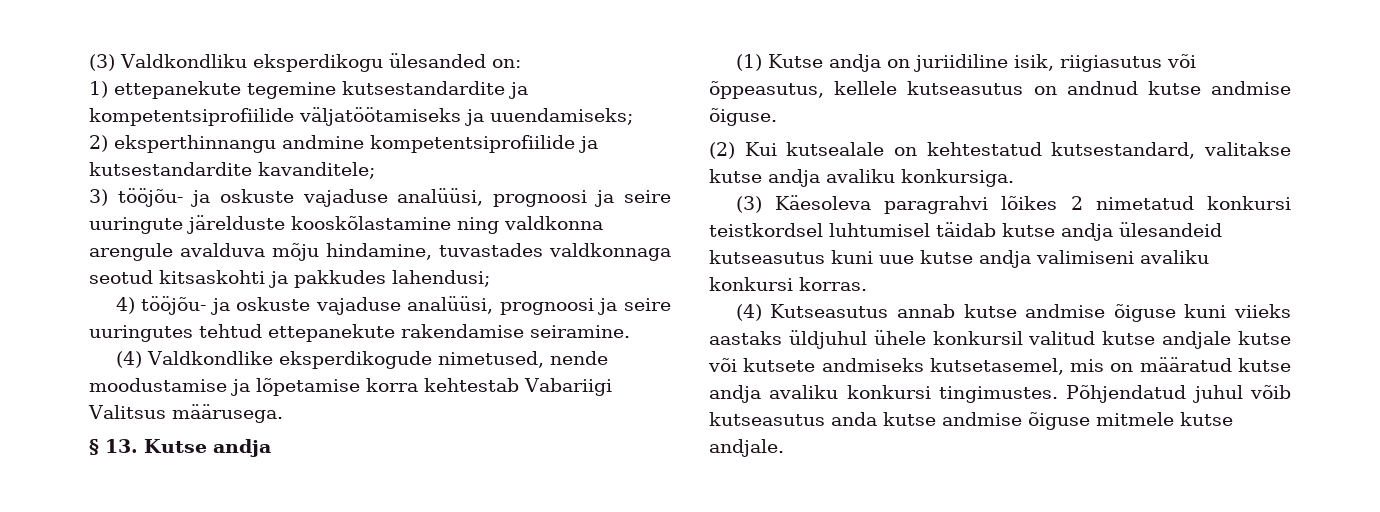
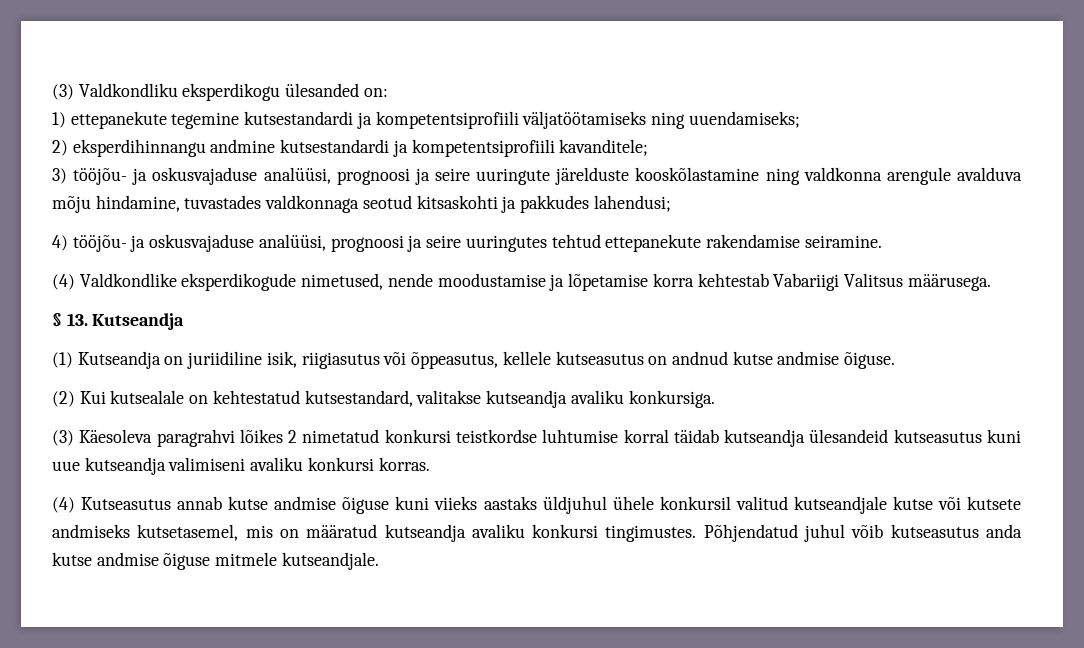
[342,81,528,99] [89,107,633,126] [89,135,598,153] [89,162,252,176] kutsestandardite ja kompetentsiprofiilide väljatöötamiseks ja uuendamiseks; // 2) eksperthinnangu andmine kompetentsiprofiilide ja kutsestandardite -> [244,111,800,129] [52,139,555,157] kutsestandardi ja kompetentsiprofiili väljatöötamiseks ning uuendamiseks; // 2) eksperdihinnangu andmine kutsestandardi ja kompetentsiprofiili
[219,189,388,207] oskuste vajaduse -> [152,167,258,185] oskusvajaduse
[236,297,401,315] oskuste vajaduse -> [149,234,255,252] oskusvajaduse
[144,439,271,457] Kutse andja -> [92,313,185,330] Kutseandja
[767,54,881,72] Kutse andja -> [77,351,161,369] Kutseandja
[709,169,820,187] kutse andja -> [486,390,568,408] kutseandja
[709,222,1113,241] teistkordsel luhtumisel täidab kutse andja -> [456,429,806,447] teistkordse luhtumise korral täidab kutseandja
[920,250,1031,268] kutse andja -> [84,457,166,475] kutseandja
[1102,331,1232,349] kutse andjale -> [793,496,887,514] kutseandjale
[1238,358,1291,372] [709,385,761,403] kutse andja -> [384,524,466,542] kutseandja
[1180,412,1233,426] [709,439,784,457] kutse andjale. -> [281,552,379,570] kutseandjale.

